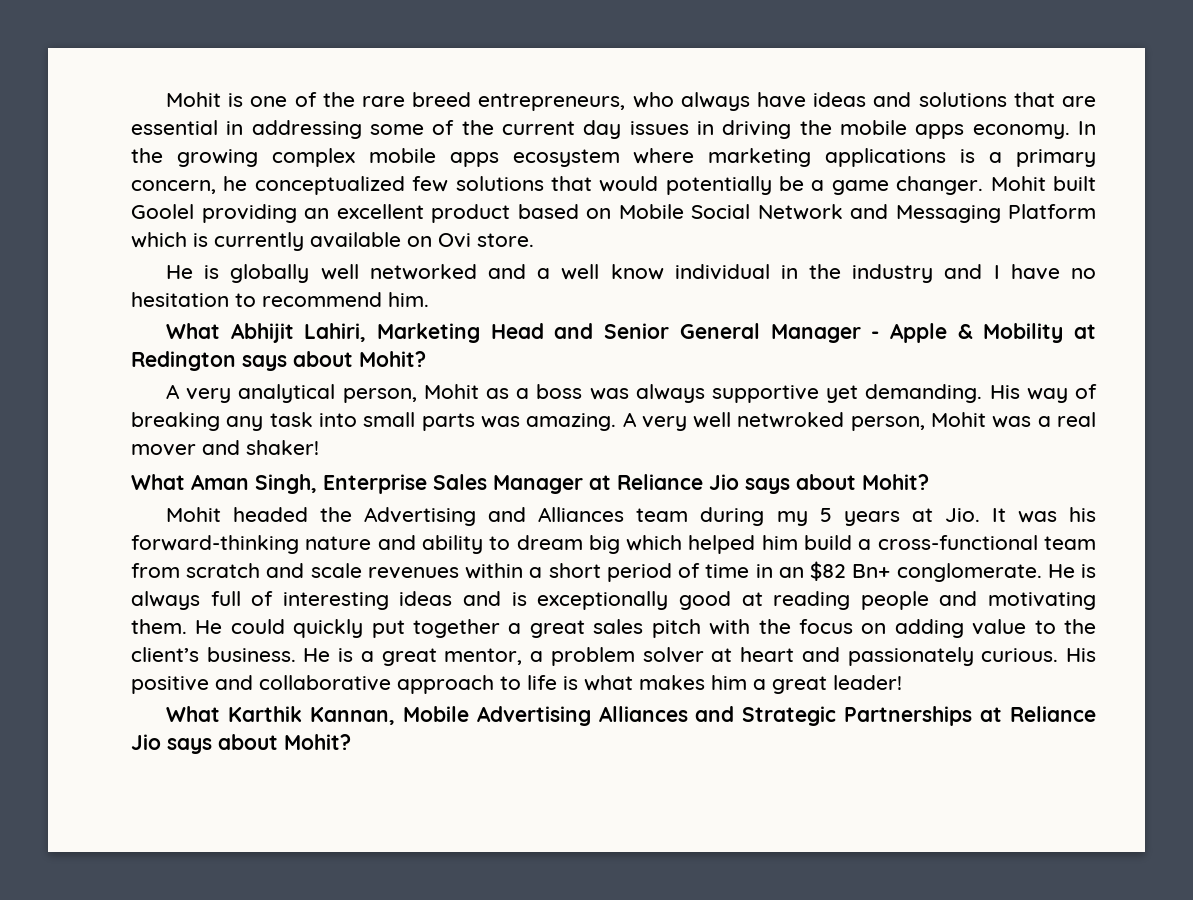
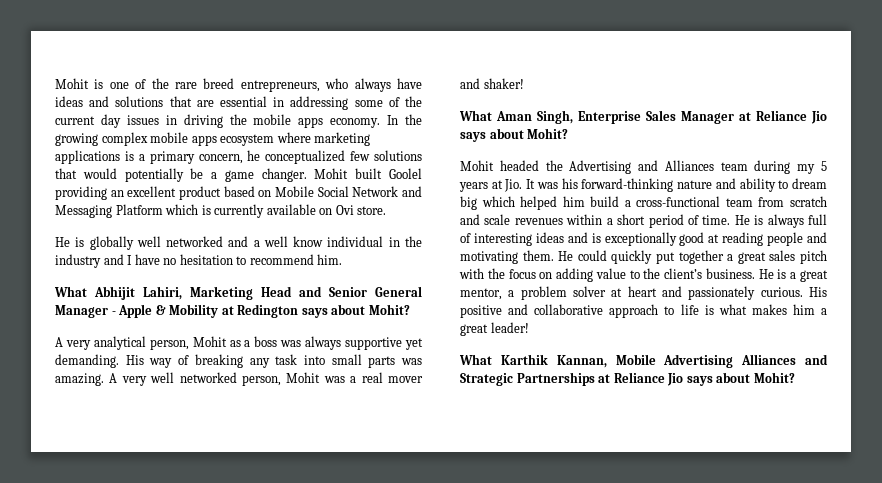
[737,412,845,428] netwroked -> [179,372,237,383] networked
[705,561,1042,582] time in an $82 Bn+ conglomerate. -> [702,215,731,225] time.

